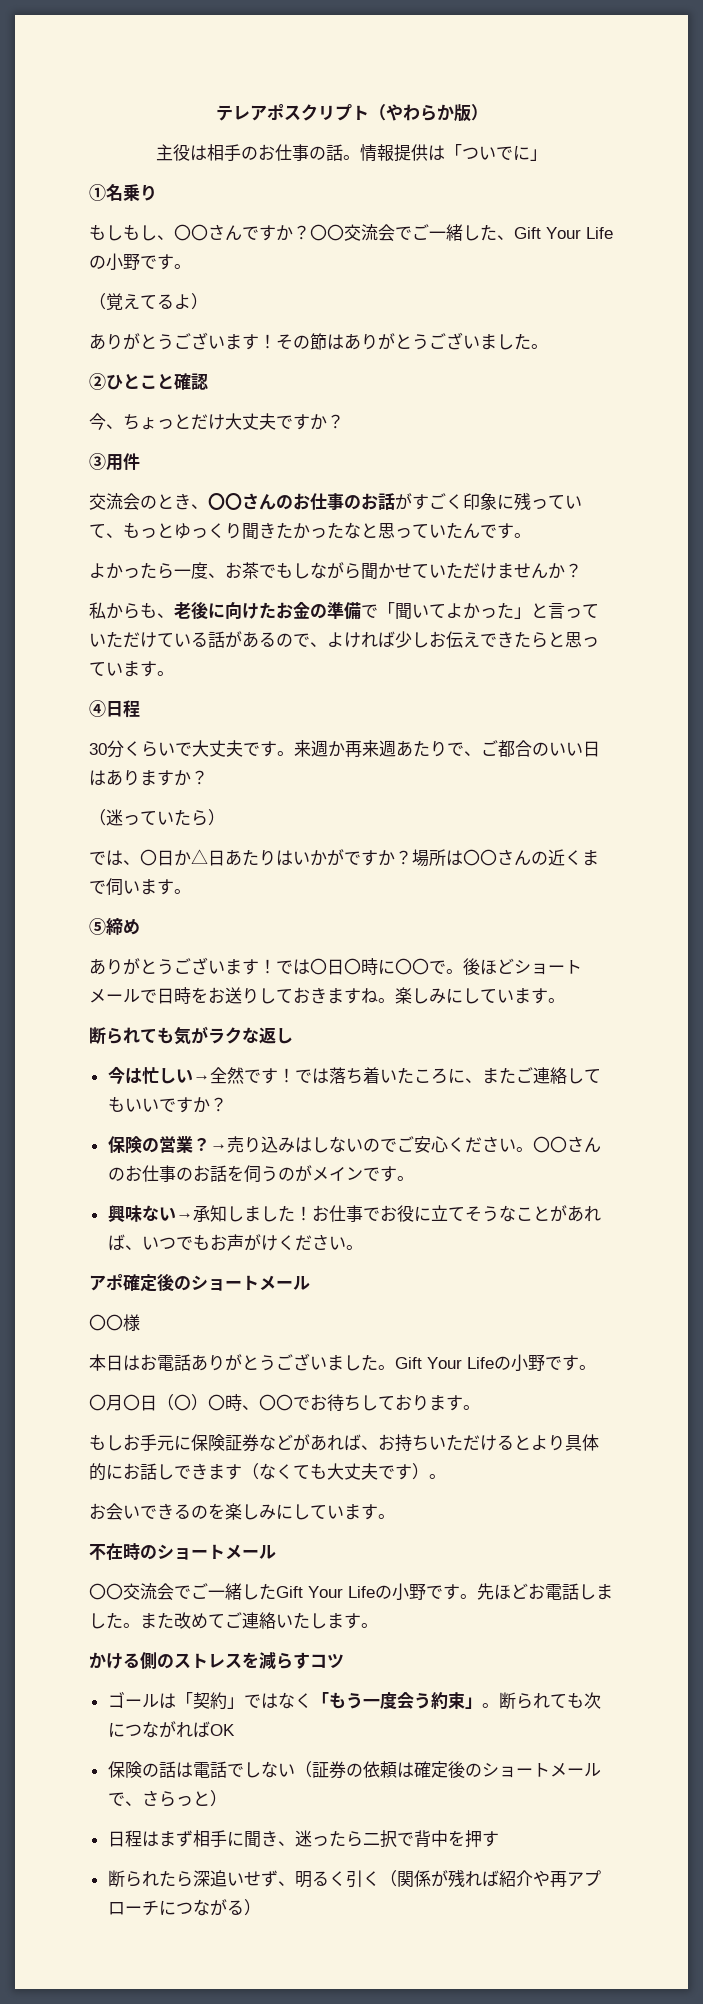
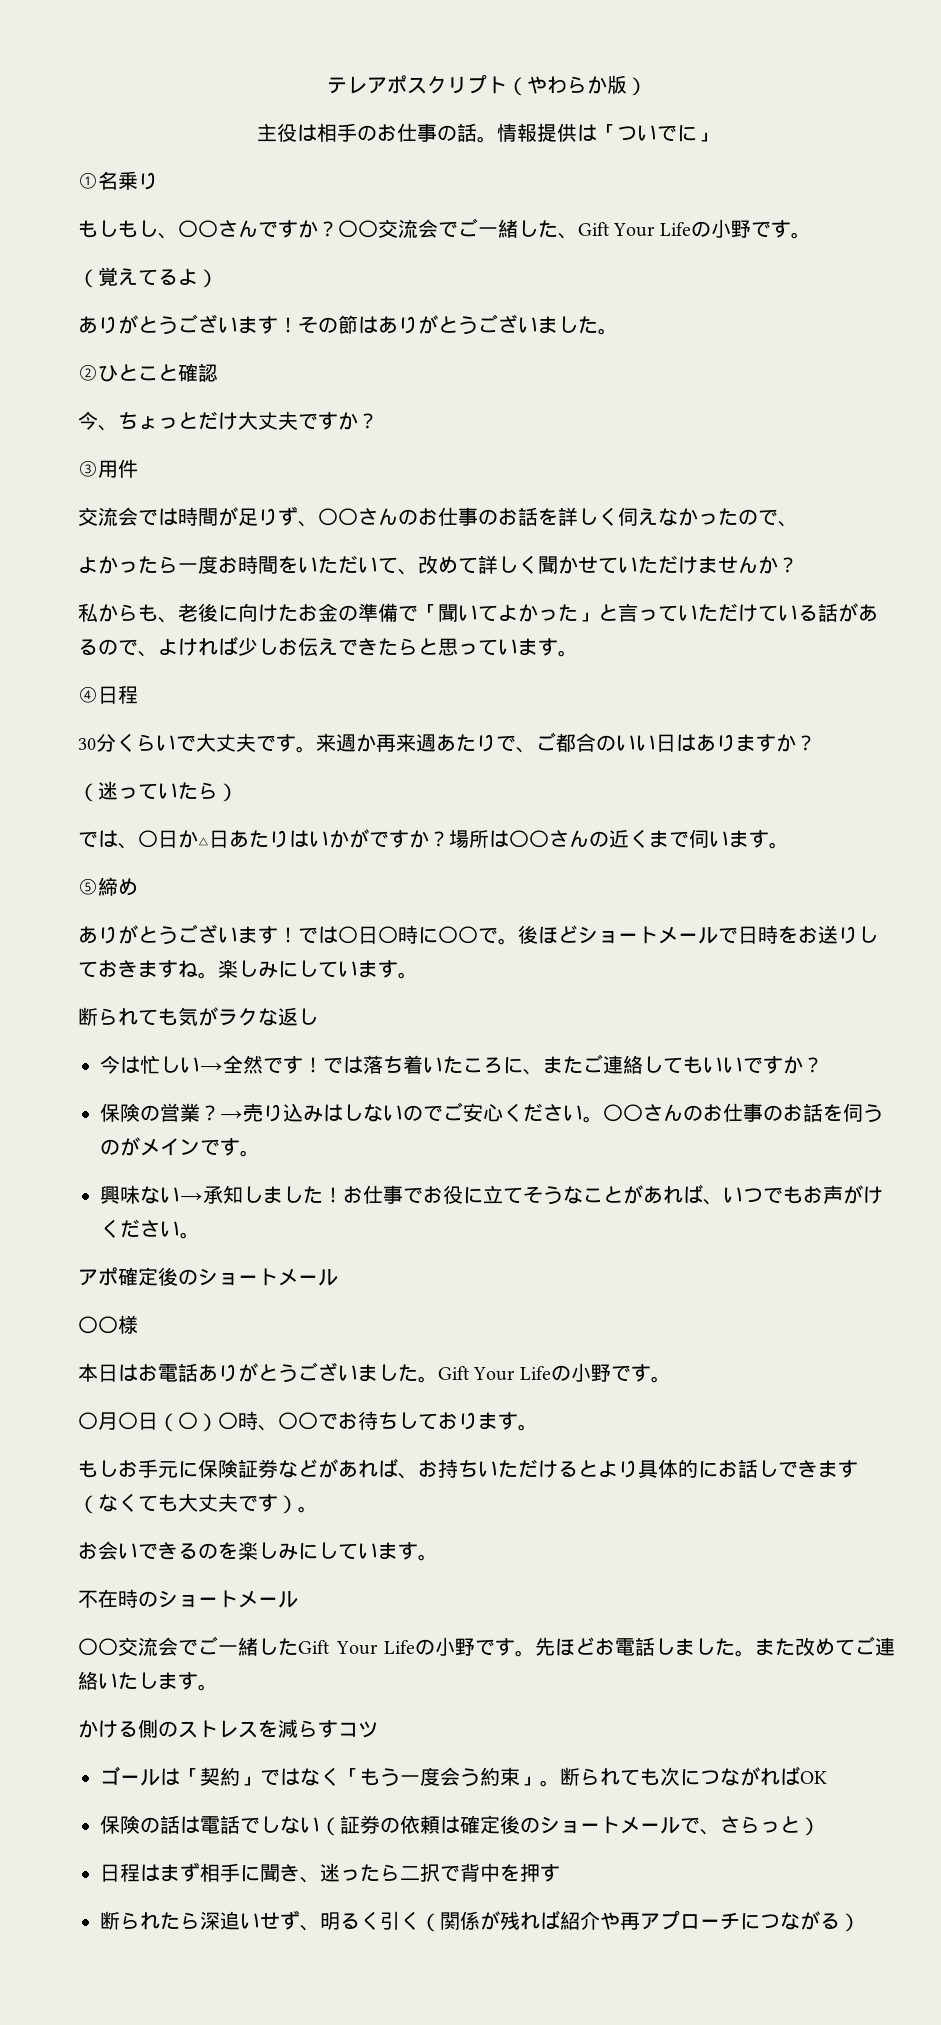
[140,493,191,510] のとき -> [138,506,298,526] では時間が足りず
[395,493,582,511] [89,522,531,540] [89,562,361,579] がすごく印象に残っていて、もっとゆっくり聞きたかったなと思っていたんです。 // よかったら一度、お茶でもしながら -> [538,507,798,527] [78,555,538,575] を詳しく伺えなかったので、 // よかったら一度お時間をいただいて、改めて詳しく

